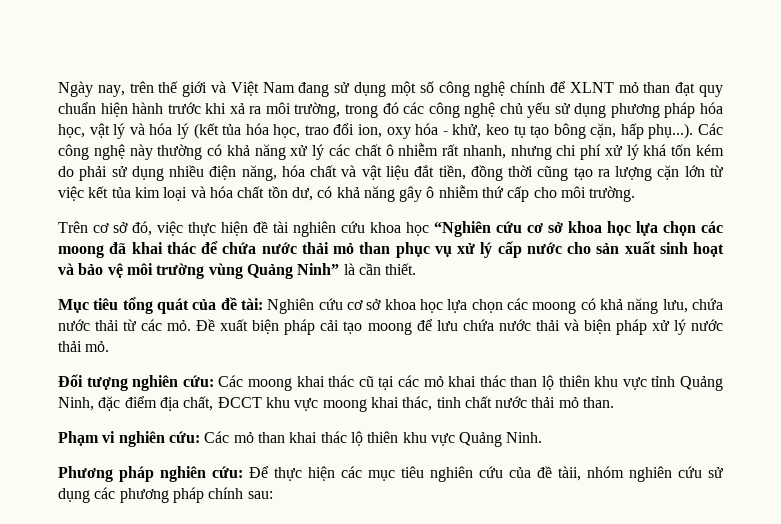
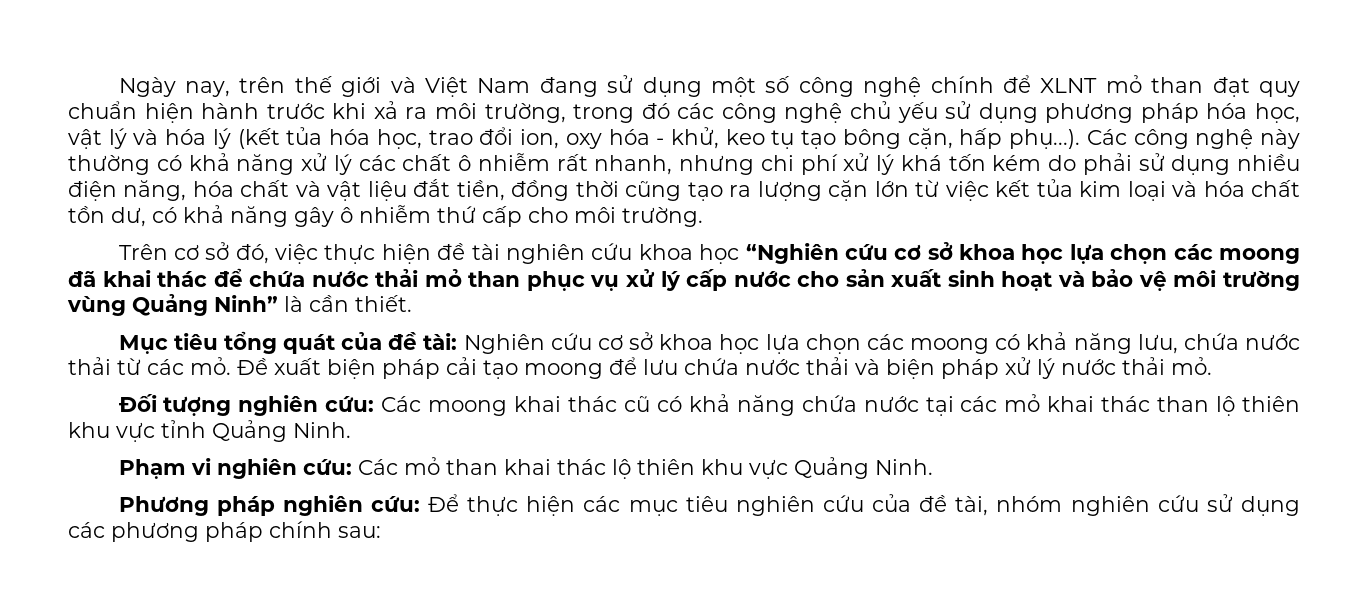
(374, 381) none -> [656,394,919,416] có khả năng chứa nước
[58,396,615,412] Ninh, đặc điểm địa chất, ĐCCT khu vực moong khai thác, tinh chất nước thải mỏ than. -> [293,422,351,438] Ninh.
[558,466,581,481] tàii, -> [955,496,989,516] tài,

